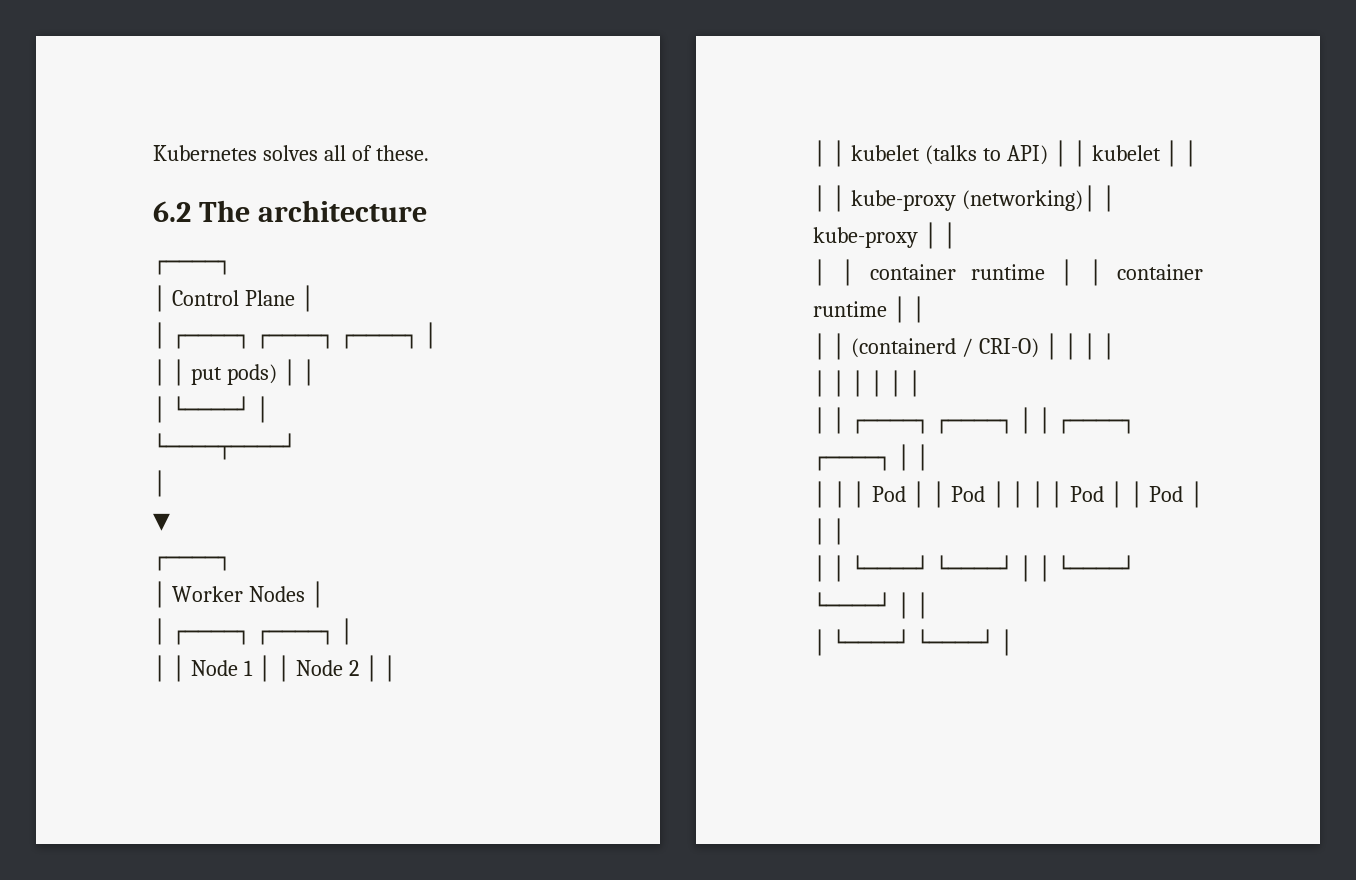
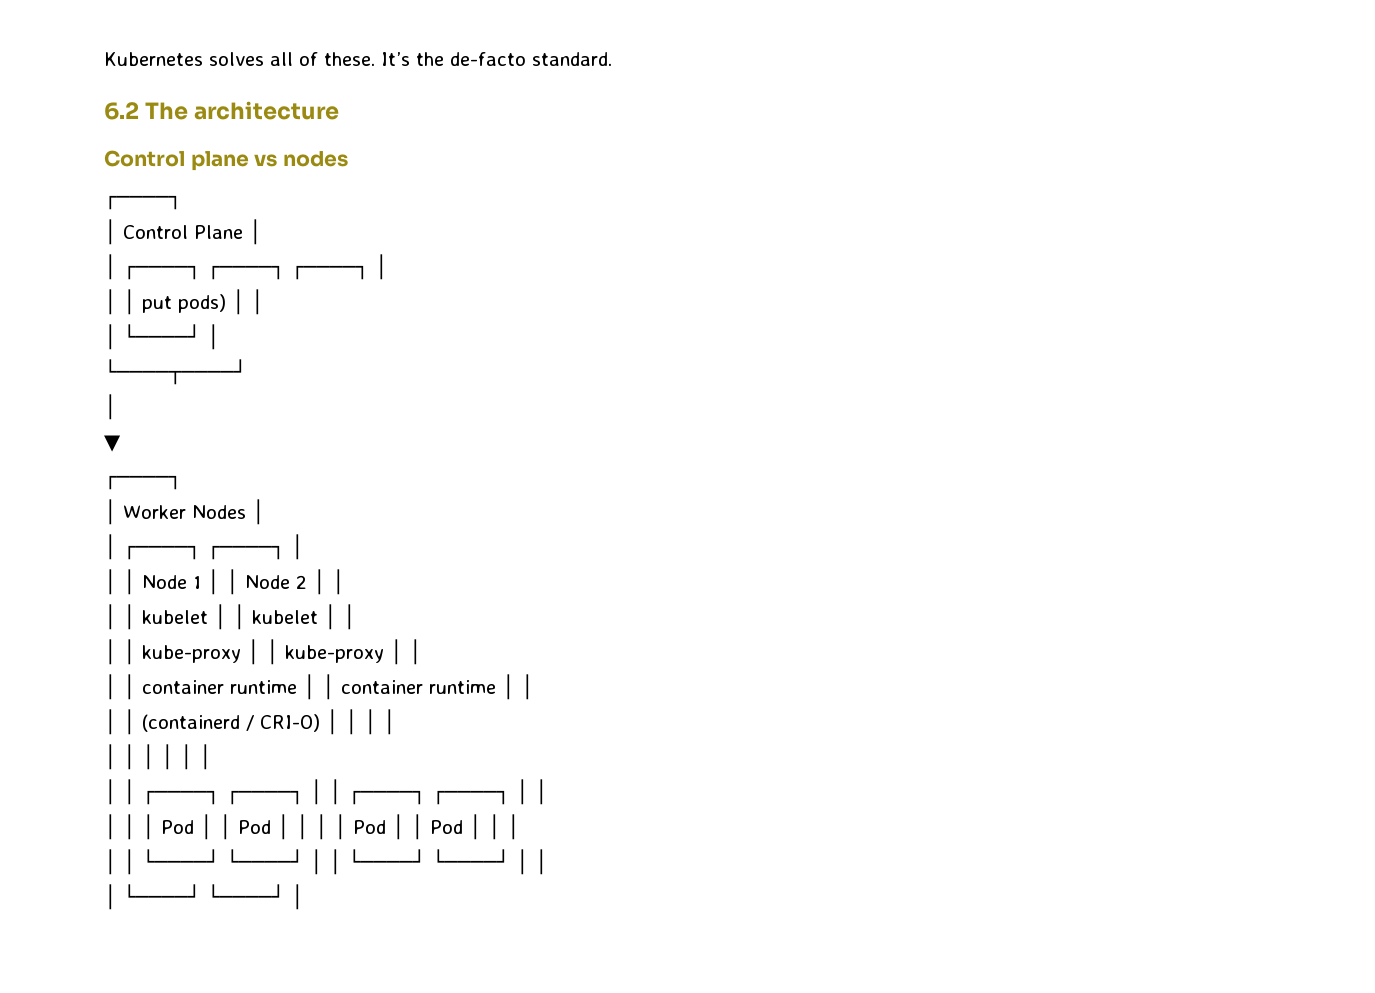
(429, 153) none -> [381,52,612,66] It’s the de-facto standard.
(427, 211) none -> [104,150,348,171] // Control plane vs nodes
[924,145,1048,165] (talks to API) -> (208, 617) none
[961,185,1096,212] (networking)│ -> [247,639,260,665] │

